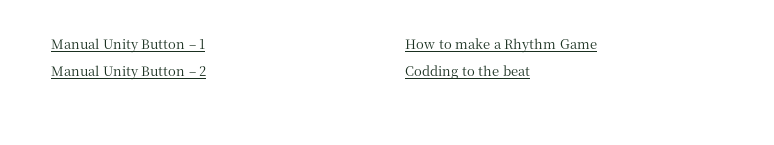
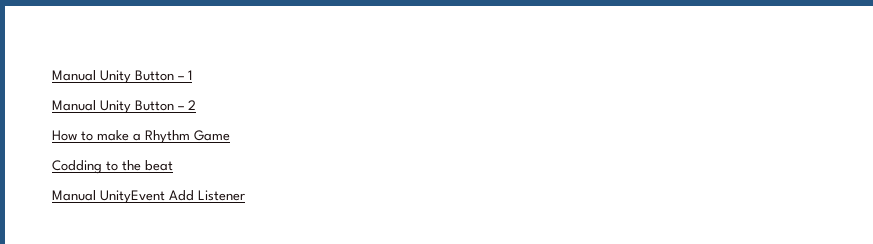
(530, 70) none -> [52,190,245,204] // Manual UnityEvent Add Listener

